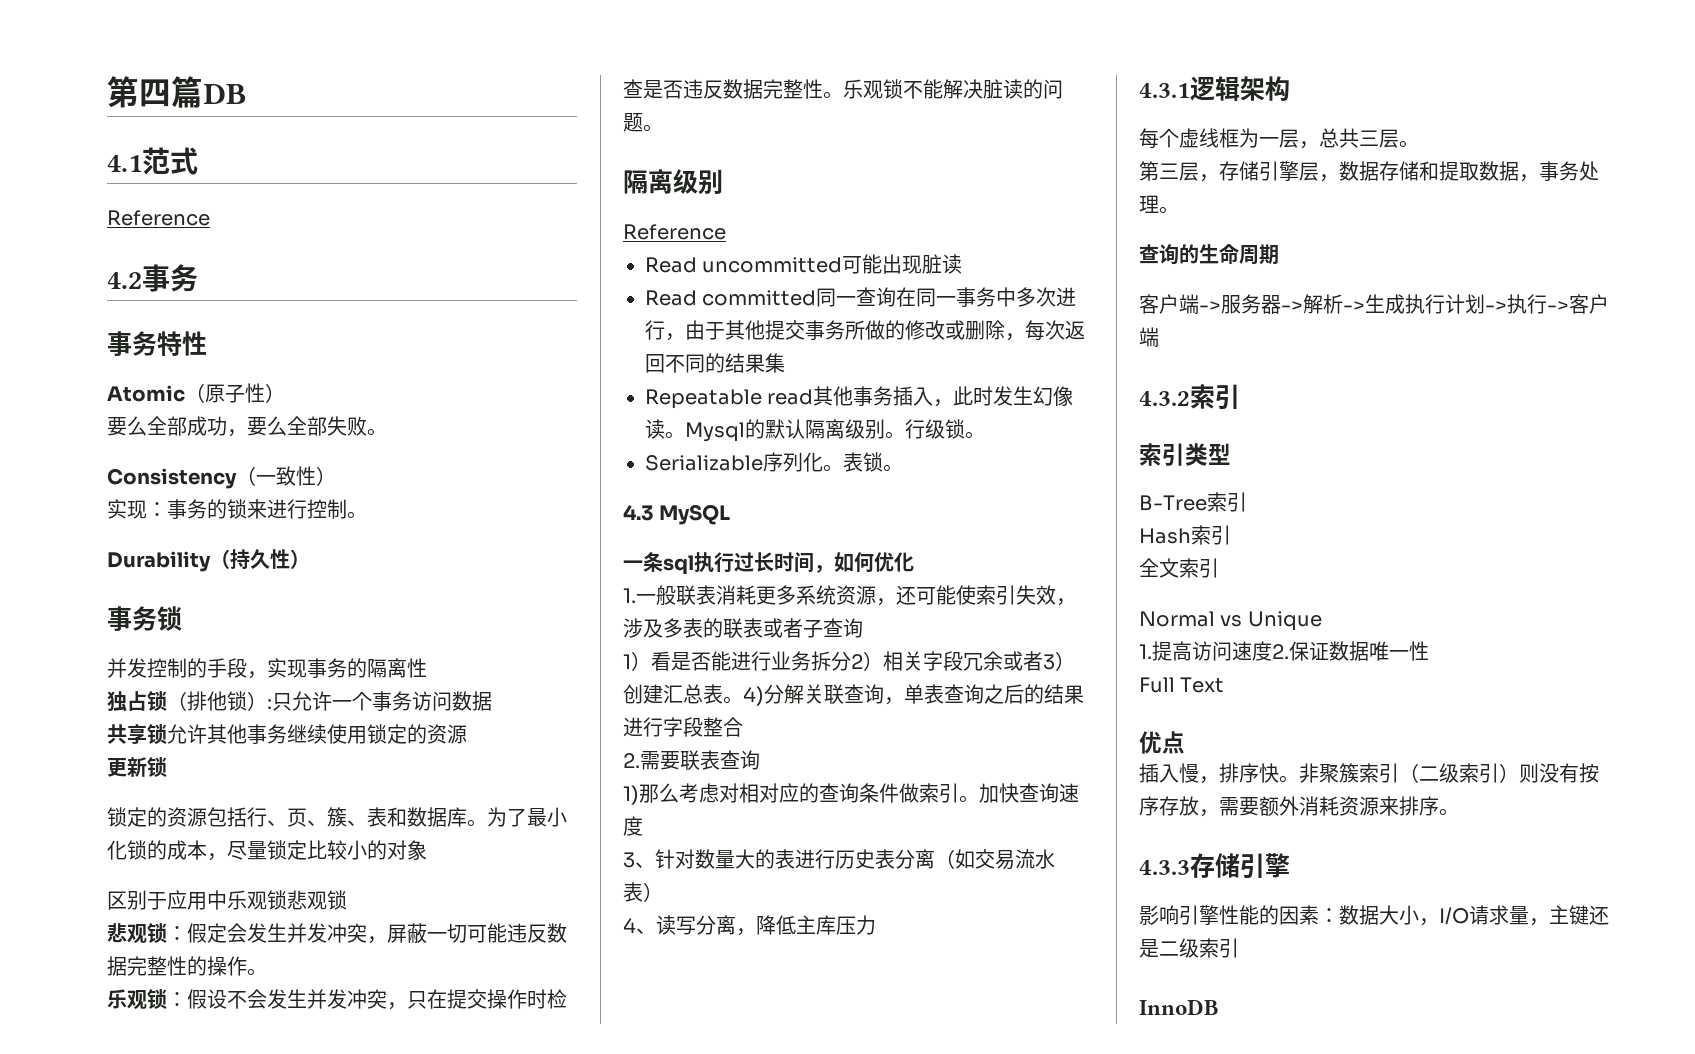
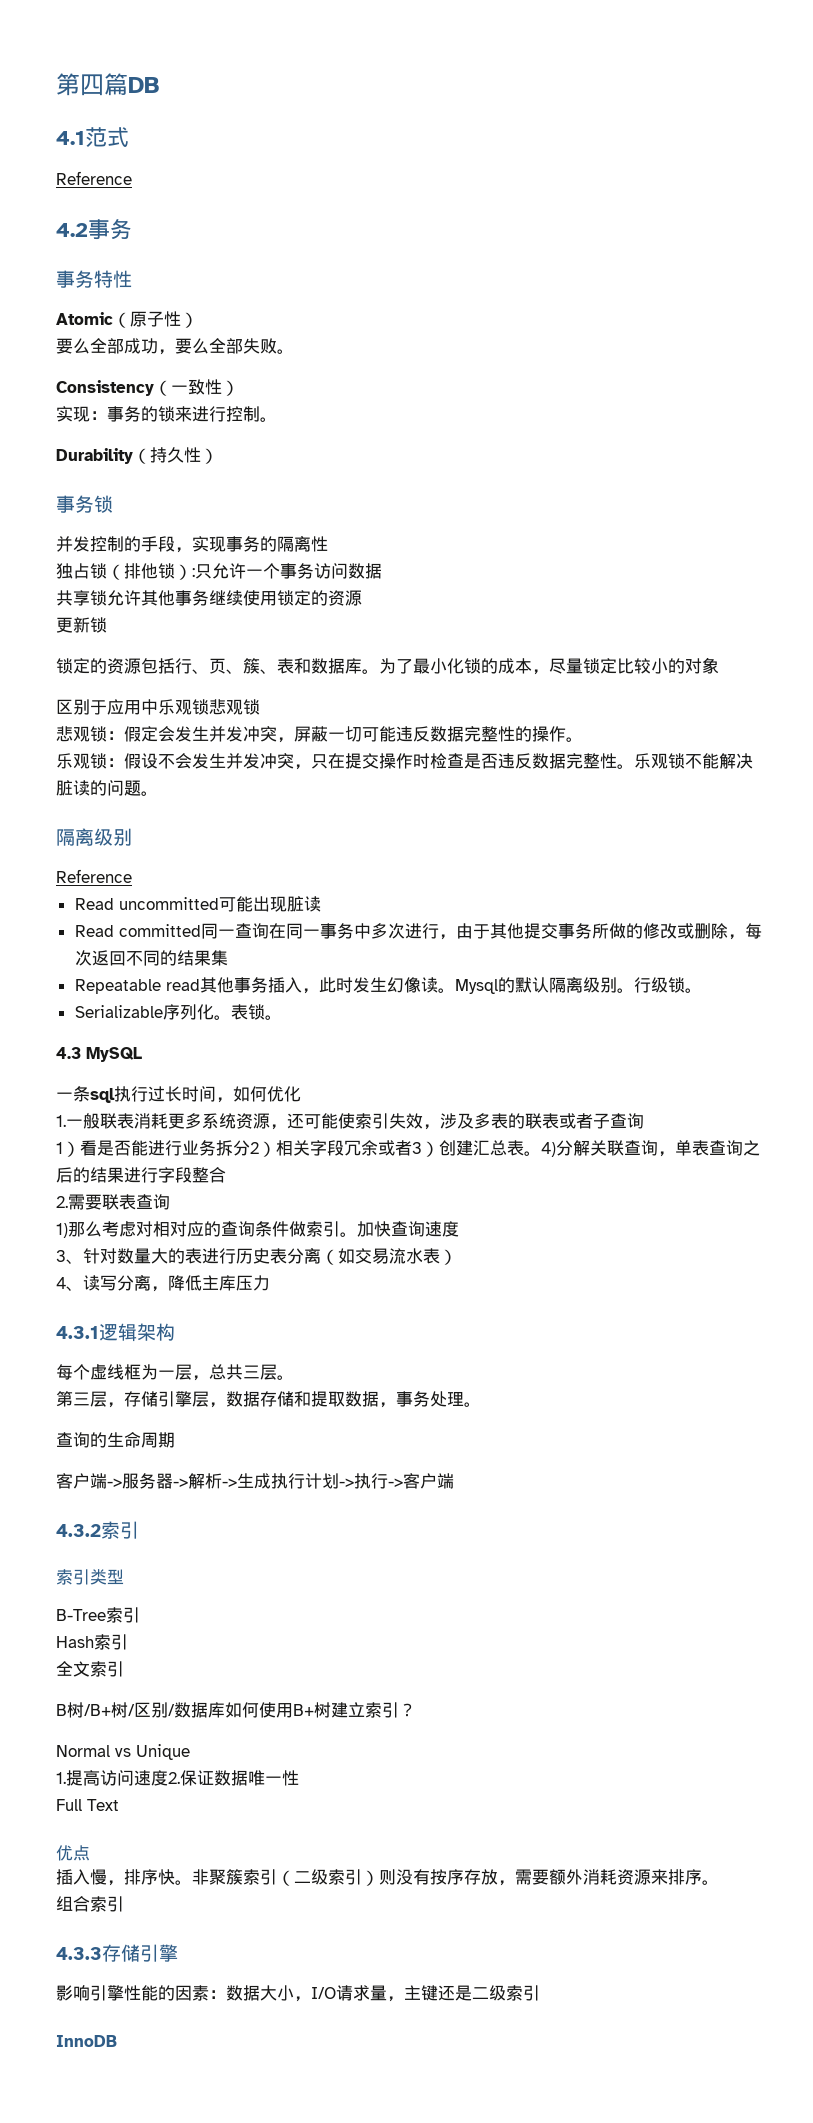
(1219, 568) none -> [56,1702,416,1718] // B树/B+树/区别/数据库如何使用B+树建立索引？
(1459, 812) none -> [56,1896,124,1912] // 组合索引

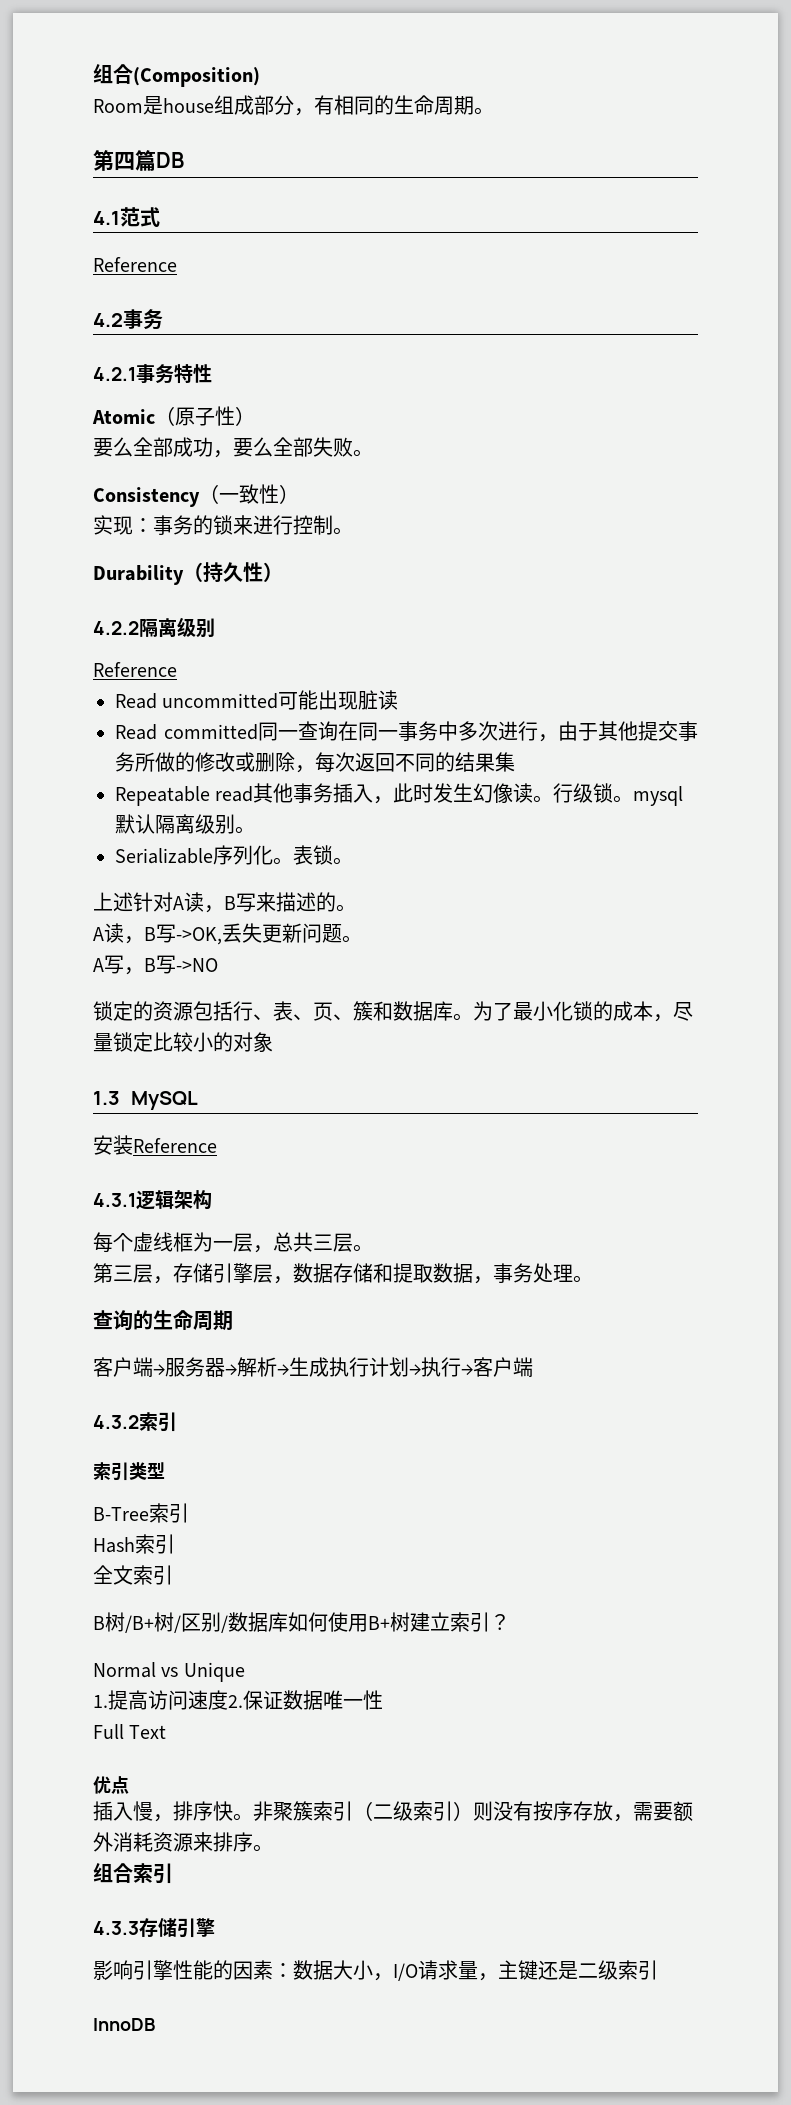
(56, 84) none -> [93,64,260,87] [93,95,494,116] 组合(Composition) // Room是house组成部分，有相同的生命周期。 //
(132, 229) none -> [93,367,136,381] 4.2.1
[56,495,113,513] [56,536,328,553] [56,563,382,580] [56,590,362,606] [56,617,107,633] [56,657,719,675] [56,699,260,715] [56,726,583,743] [56,753,753,770] [56,780,158,796] 事务锁 // 并发控制的手段，实现事务的隔离性 // 独占锁（排他锁）:只允许一个事务访问数据 // 共享锁允许其他事务继续使用锁定的资源 // 更新锁 // 锁定的资源包括行、页、簇、表和数据库。为了最小化锁的成本，尽量锁定比较小的对象 // 区别于应用中乐观锁悲观锁 // 悲观锁：假定会发生并发冲突，屏蔽一切可能违反数据完整性的操作。 // 乐观锁：假设不会发生并发冲突，只在提交操作时检查是否违反数据完整性。乐观锁不能解决脏读的问题。 // -> [93,621,139,635] 4.2.2
[454,977,515,994] Mysql的 -> [553,783,684,806] 行级锁。mysql
[633,977,702,993] 行级锁。 -> (255, 830) none
[56,1047,142,1062] [56,1086,301,1103] [56,1113,644,1130] [56,1140,760,1157] [56,1167,226,1183] [56,1194,170,1210] [56,1221,459,1238] [56,1248,457,1265] [56,1275,270,1292] 4.3 MySQL // 一条sql执行过长时间，如何优化 // 1.一般联表消耗更多系统资源，还可能使索引失效，涉及多表的联表或者子查询 // 1）看是否能进行业务拆分2）相关字段冗余或者3）创建汇总表。4)分解关联查询，单表查询之后的结果进行字段整合 // 2.需要联表查询 // 1)那么考虑对相对应的查询条件做索引。加快查询速度 // 3、针对数量大的表进行历史表分离（如交易流水表） // 4、读写分离，降低主库压力 -> [93,892,356,913] [93,923,362,945] [93,955,218,975] [93,1001,693,1022] [93,1032,273,1052] [93,1091,198,1110] [93,1135,217,1155] 上述针对A读，B写来描述的。 // A读，B写->OK,丢失更新问题。 // A写，B写->NO // 锁定的资源包括行、表、页、簇和数据库。为了最小化锁的成本，尽量锁定比较小的对象 // 1.3 MySQL // 安装Reference
[107,1473,403,1489] ->服务器->解析->生成执行计划->执行-> -> [153,1357,473,1377] →服务器→解析→生成执行计划→执行→

